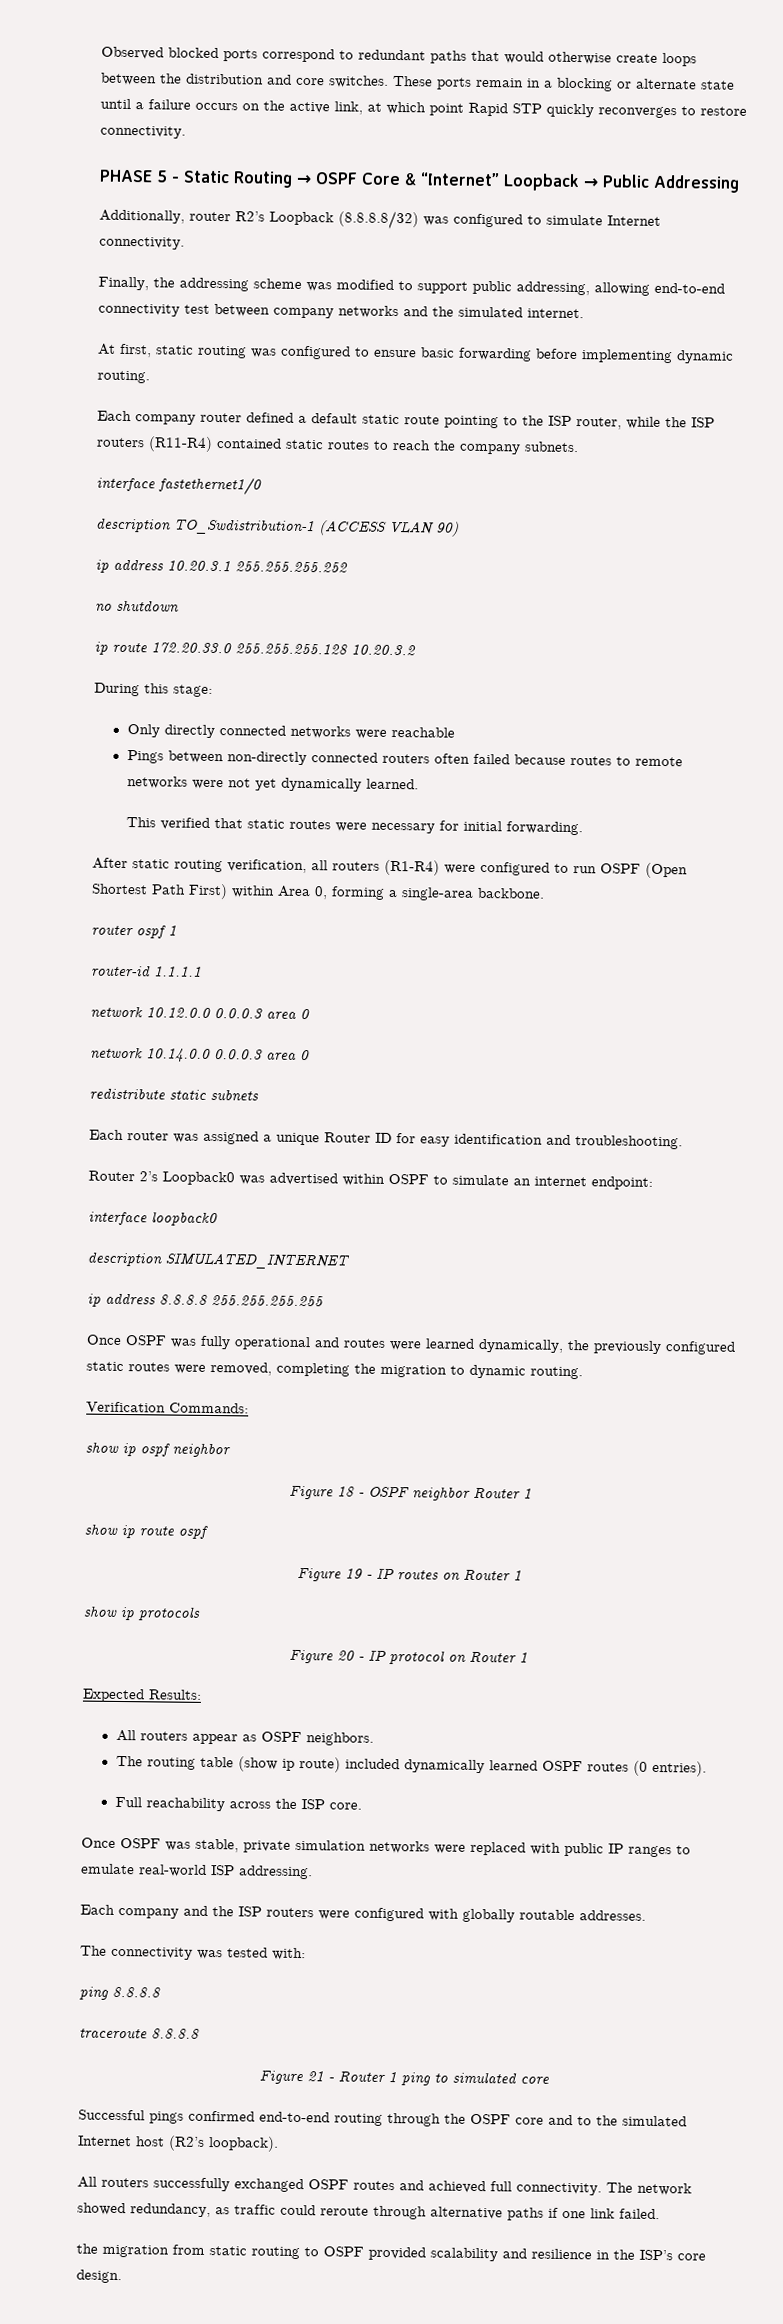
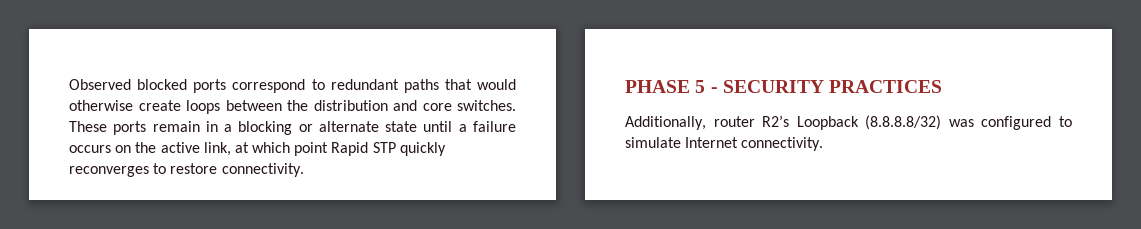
[183,170,740,193] Static Routing → OSPF Core & “Internet” Loopback → Public Addressing -> [722,80,943,93] SECURITY PRACTICES
[98,276,725,296] [98,303,584,319] [97,343,734,364] [97,370,150,384] [97,410,715,430] [96,436,579,455] [96,476,262,496] [96,517,459,537] [95,558,348,573] [95,599,179,613] [94,641,416,656] [94,682,213,697] [126,724,455,739] [126,750,683,767] [126,776,419,792] [126,817,584,836] [92,857,688,879] [91,883,545,901] [91,925,177,939] [91,964,202,977] [90,1005,310,1020] [90,1046,310,1062] [89,1087,259,1102] [89,1129,683,1150] [88,1170,653,1190] [88,1211,218,1227] [87,1251,350,1270] [87,1292,324,1307] [86,1334,736,1355] [86,1361,583,1380] [86,1401,249,1414] [85,1441,231,1458] [289,1484,532,1501] [84,1523,208,1539] [297,1566,522,1582] [83,1605,201,1621] [289,1648,528,1665] [82,1688,202,1703] [115,1729,374,1746] [115,1755,707,1777] [114,1796,362,1812] [81,1837,691,1858] [81,1863,313,1880] [80,1904,646,1923] [80,1945,306,1961] [79,1986,161,2000] [79,2028,200,2039] [258,2069,550,2086] [78,2109,687,2127] [77,2135,279,2152] [77,2176,692,2196] [77,2202,660,2221] [76,2243,706,2262] [76,2269,122,2284] // Finally, the addressing scheme was modified to support public addressing, allowing end-to-end connectivity test between company networks and the simulated internet. // At first, static routing was configured to ensure basic forwarding before implementing dynamic routing. // Each company router defined a default static route pointing to the ISP router, while the ISP routers (R11-R4) contained static routes to reach the company subnets. // interface fastethernet1/0 // description TO_Swdistribution-1 (ACCESS VLAN 90) // ip address 10.20.3.1 255.255.255.252 // no shutdown // ip route 172.20.33.0 255.255.255.128 10.20.3.2 // During this stage: // Only directly connected networks were reachable // Pings between non-directly connected routers often failed because routes to remote networks were not yet dynamically learned. // This verified that static routes were necessary for initial forwarding. // After static routing verification, all routers (R1-R4) were configured to run OSPF (Open Shortest Path First) within Area 0, forming a single-area backbone. // router ospf 1 // router-id 1.1.1.1 // network 10.12.0.0 0.0.0.3 area 0 // network 10.14.0.0 0.0.0.3 area 0 // redistribute static subnets // Each router was assigned a unique Router ID for easy identification and troubleshooting. // Router 2’s Loopback0 was advertised within OSPF to simulate an internet endpoint: // interface loopback0 // description SIMULATED_INTERNET // ip address 8.8.8.8 255.255.255.255 // Once OSPF was fully operational and routes were learned dynamically, the previously configured static routes were removed, completing the migration to dynamic routing. // Verification Commands: // show ip ospf neighbor // Figure 18 - OSPF neighbor Router 1 // show ip route ospf // Figure 19 - IP routes on Router 1 // show ip protocols // Figure 20 - IP protocol on Router 1 // Expected Results: // All routers appear as OSPF neighbors. // The routing table (show ip route) included dynamically learned OSPF routes (0 entries). // Full reachability across the ISP core. // Once OSPF was stable, private simulation networks were replaced with public IP ranges to emulate real-world ISP addressing. // Each company and the ISP routers were configured with globally routable addresses. // The connectivity was tested with: // ping 8.8.8.8 // traceroute 8.8.8.8 // Figure 21 - Router 1 ping to simulated core // Successful pings confirmed end-to-end routing through the OSPF core and to the simulated Internet host (R2’s loopback). // All routers successfully exchanged OSPF routes and achieved full connectivity. The network showed redundancy, as traffic could reroute through alternative paths if one link failed. // the migration from static routing to OSPF provided scalability and resilience in the ISP’s core design. -> (824, 144) none

